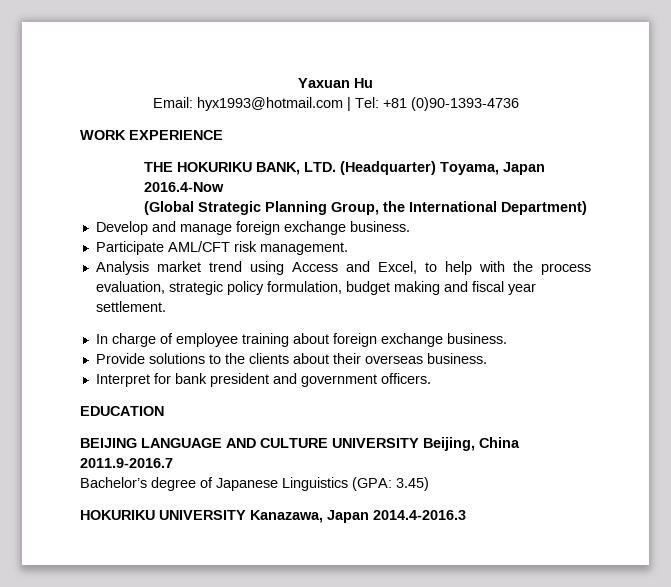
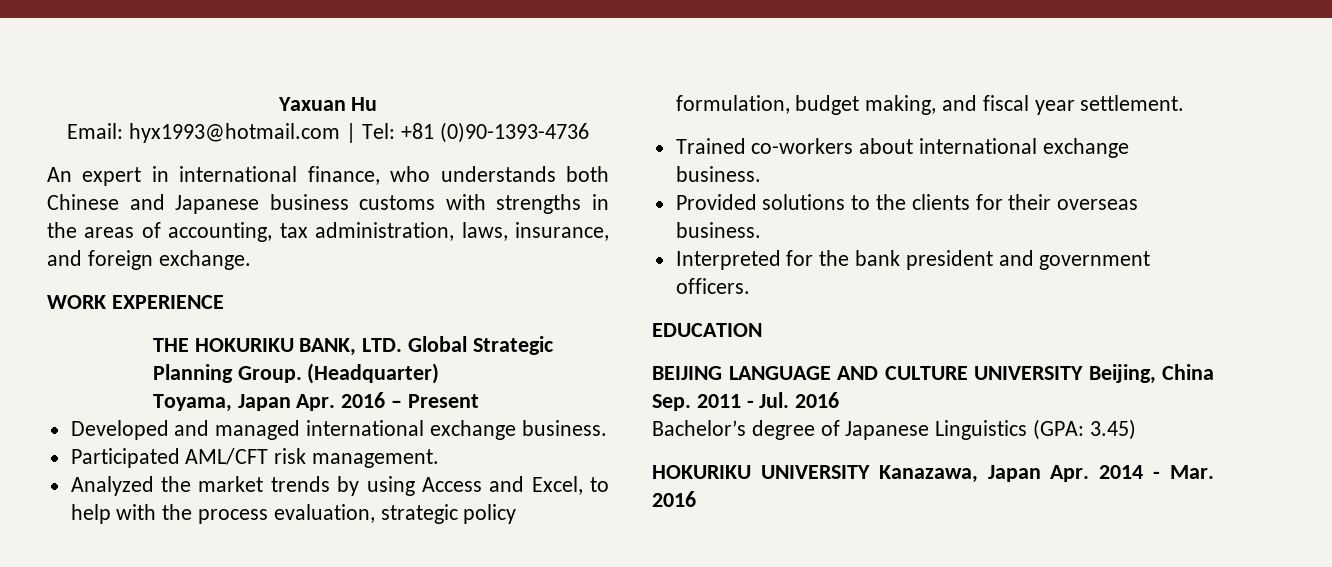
(519, 104) none -> [47,166,609,186] [47,194,609,214] [47,222,609,242] [47,250,251,270] // An expert in international finance, who understands both Chinese and Japanese business customs with strengths in the areas of accounting, tax administration, laws, insurance, and foreign exchange.
(337, 167) none -> [408,336,553,355] [152,364,302,383] Global Strategic Planning Group.
(437, 168) none -> (440, 373) //
[144,182,225,192] [144,201,588,215] [95,221,410,235] [95,241,164,255] 2016.4-Now // (Global Strategic Planning Group, the International Department) // Develop and manage foreign exchange business. // Participate -> [296,392,479,411] [70,420,607,440] [70,448,180,468] Apr. 2016 – Present // Developed and managed international exchange business. // Participated
[95,261,242,275] Analysis market trend -> [70,476,360,496] Analyzed the market trends by
[393,281,440,295] making -> [865,95,937,115] making,
[95,333,507,347] [95,353,145,364] In charge of employee training about foreign exchange business. // Provide -> [675,138,1129,158] [675,166,761,182] [675,194,757,210] Trained co-workers about international exchange business. // Provided
[292,353,329,364] about -> [975,194,1003,210] for
[95,373,171,387] Interpret for -> [675,250,850,270] Interpreted for the
[80,458,173,468] 2011.9-2016.7 -> [652,392,840,411] Sep. 2011 - Jul. 2016
[373,510,466,520] 2014.4-2016.3 -> [1050,465,1214,482] [652,491,696,507] Apr. 2014 - Mar. 2016

